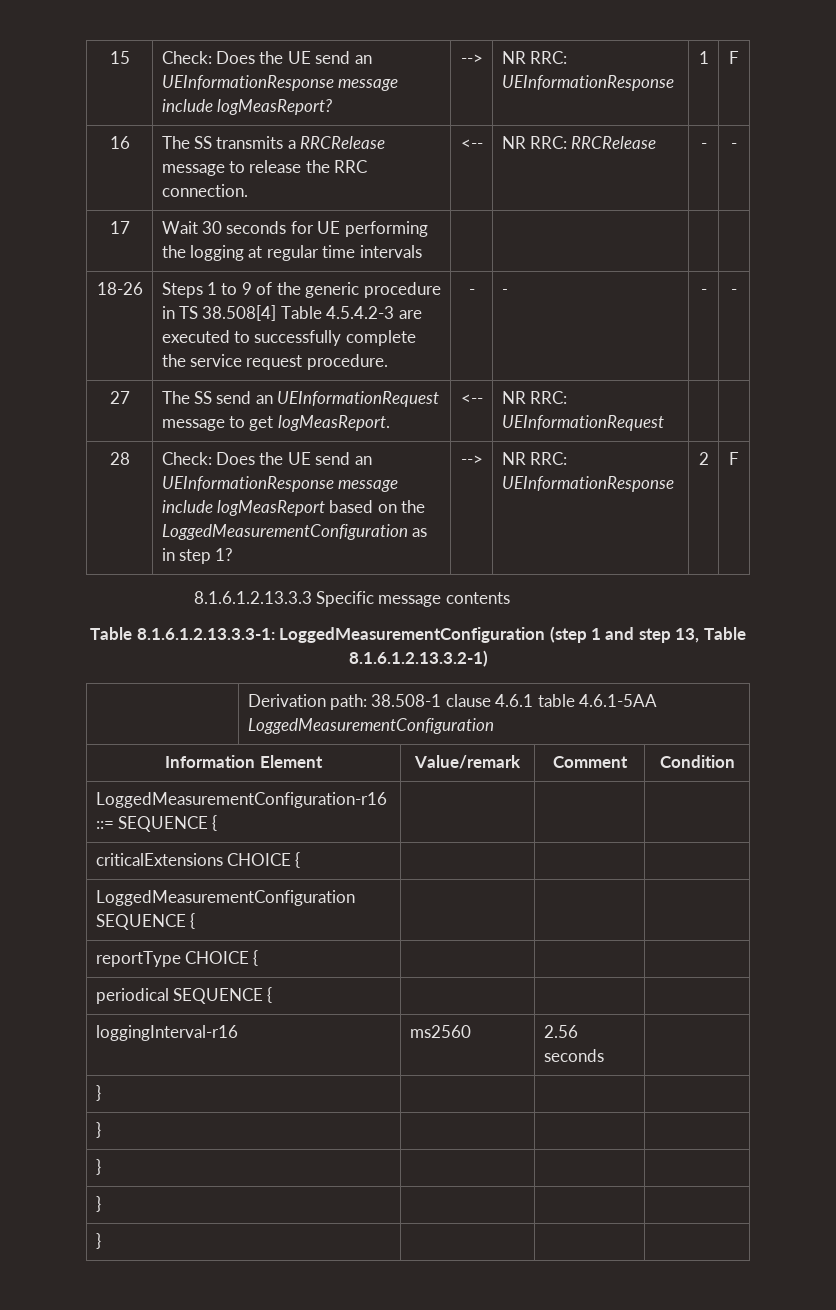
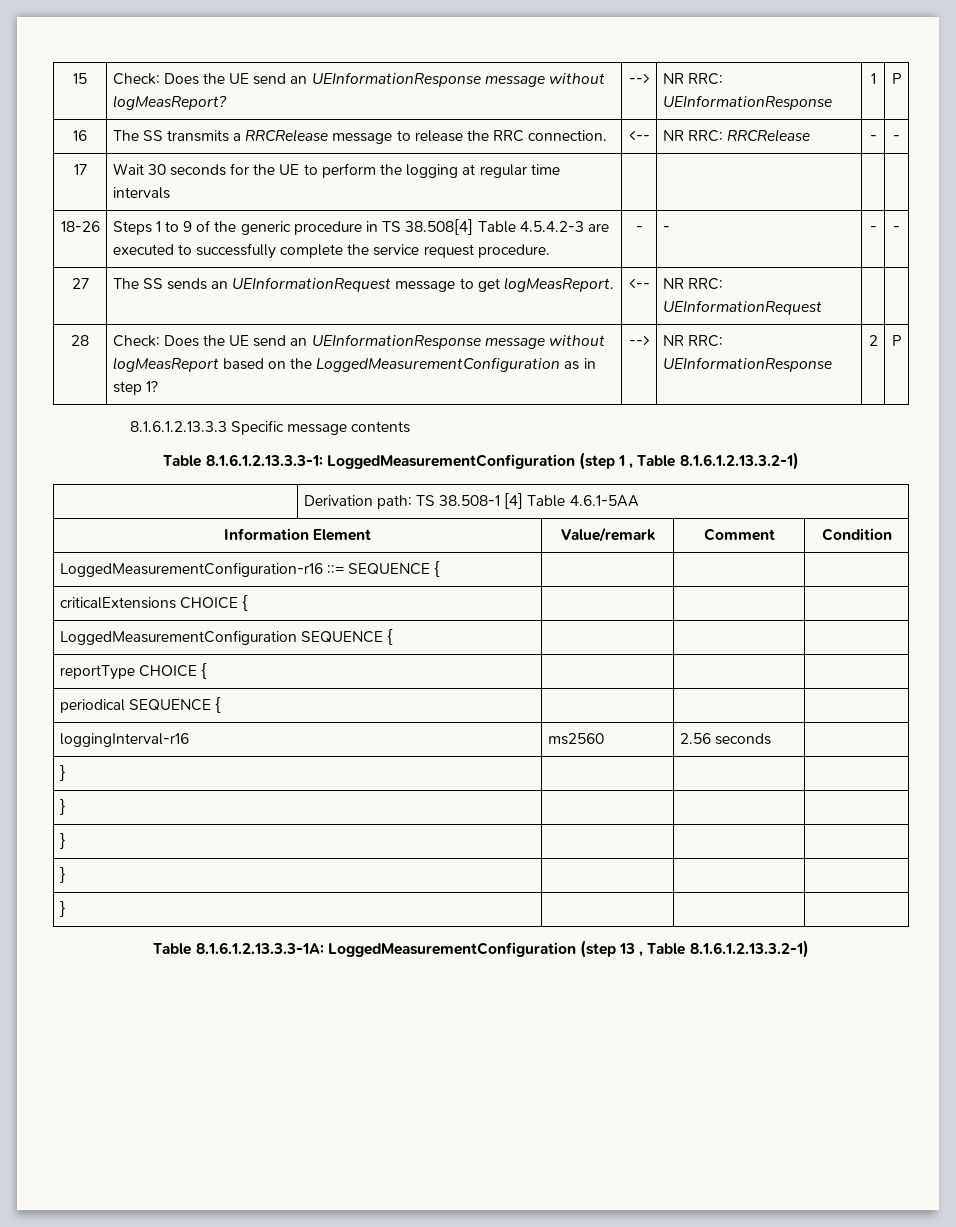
[161,99,213,112] include -> [548,73,605,84] without
[729,51,739,64] F -> [892,73,901,84] P
[317,221,428,237] UE performing -> [253,163,376,178] the UE to perform
[216,391,252,404] send -> [166,278,207,290] sends
[161,500,213,513] include -> [548,335,605,346] without
[729,452,739,465] F -> [892,335,901,346] P
[605,627,700,643] and step 13, -> [629,463,634,469] ,
[371,694,575,707] 38.508-1 clause 4.6.1 table -> [415,493,566,509] TS 38.508-1 [4] Table
[247,718,494,734] LoggedMeasurementConfiguration -> (639, 501) none
(101, 1241) none -> [153,940,809,958] // Table 8.1.6.1.2.13.3.3-1A: LoggedMeasurementConfiguration (step 13 , Table 8.1.6.1.2.13.3.2-1)

